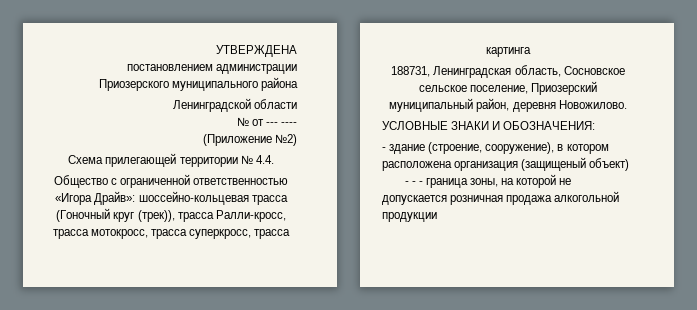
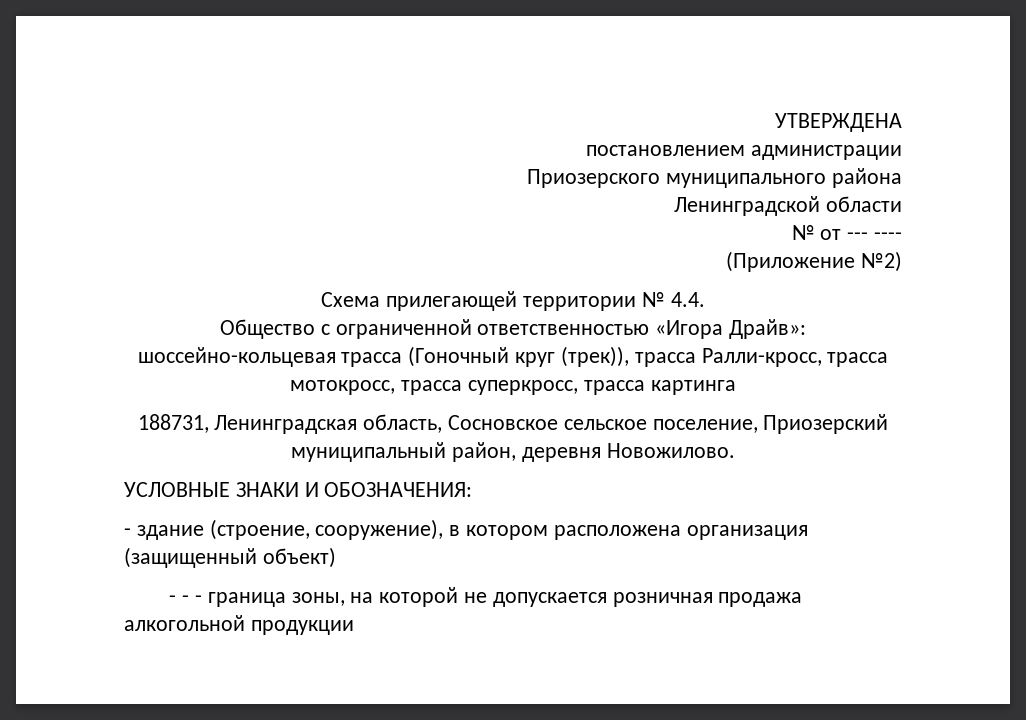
[521,157,587,171] (защищеный -> [124,547,257,568] (защищенный

